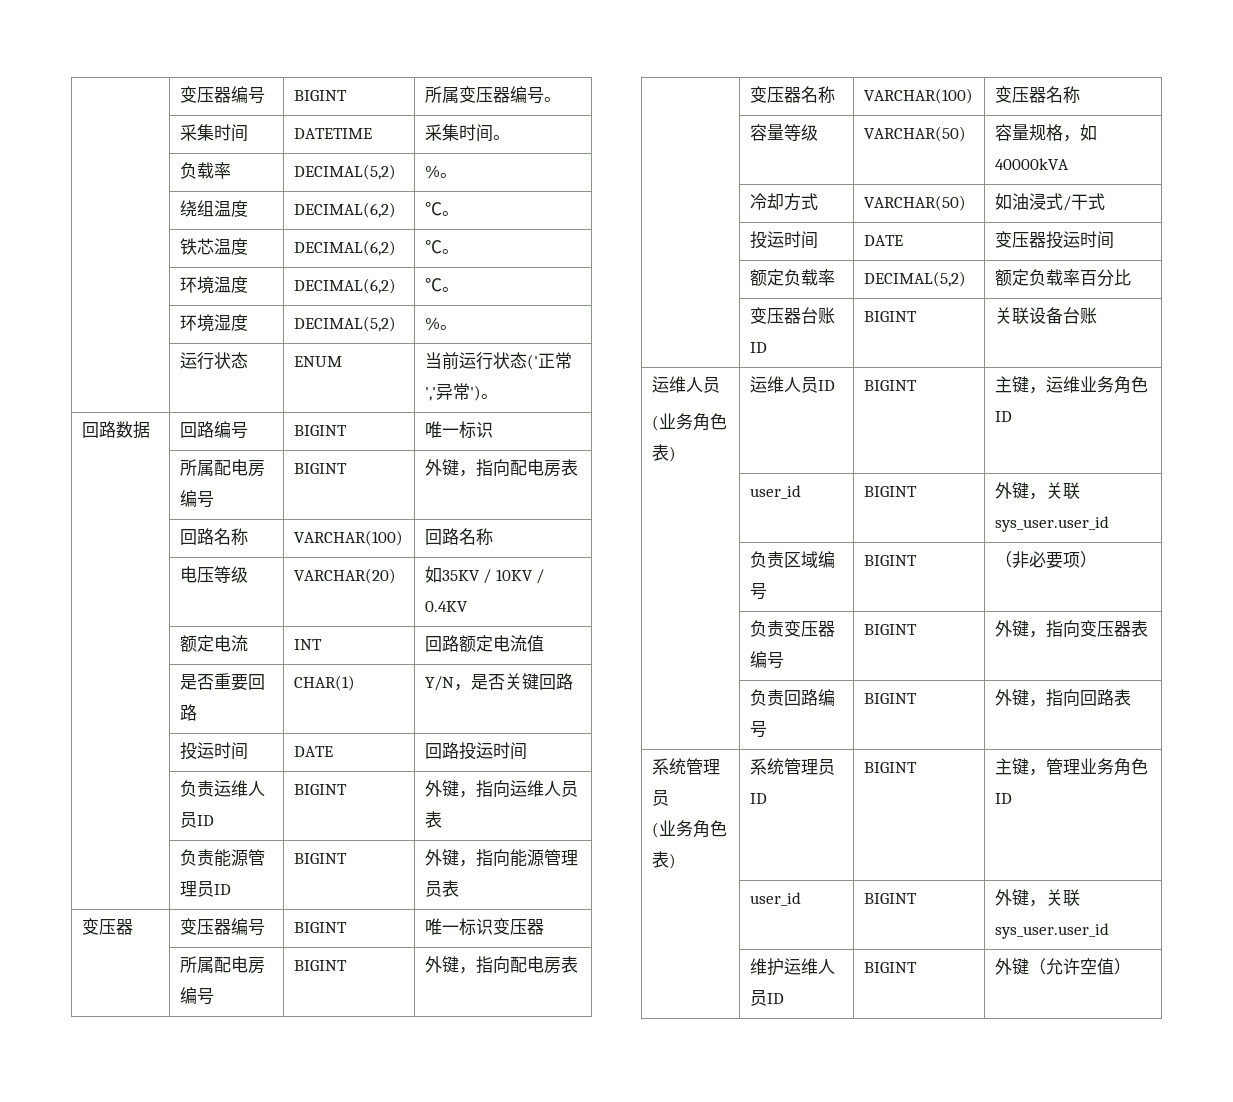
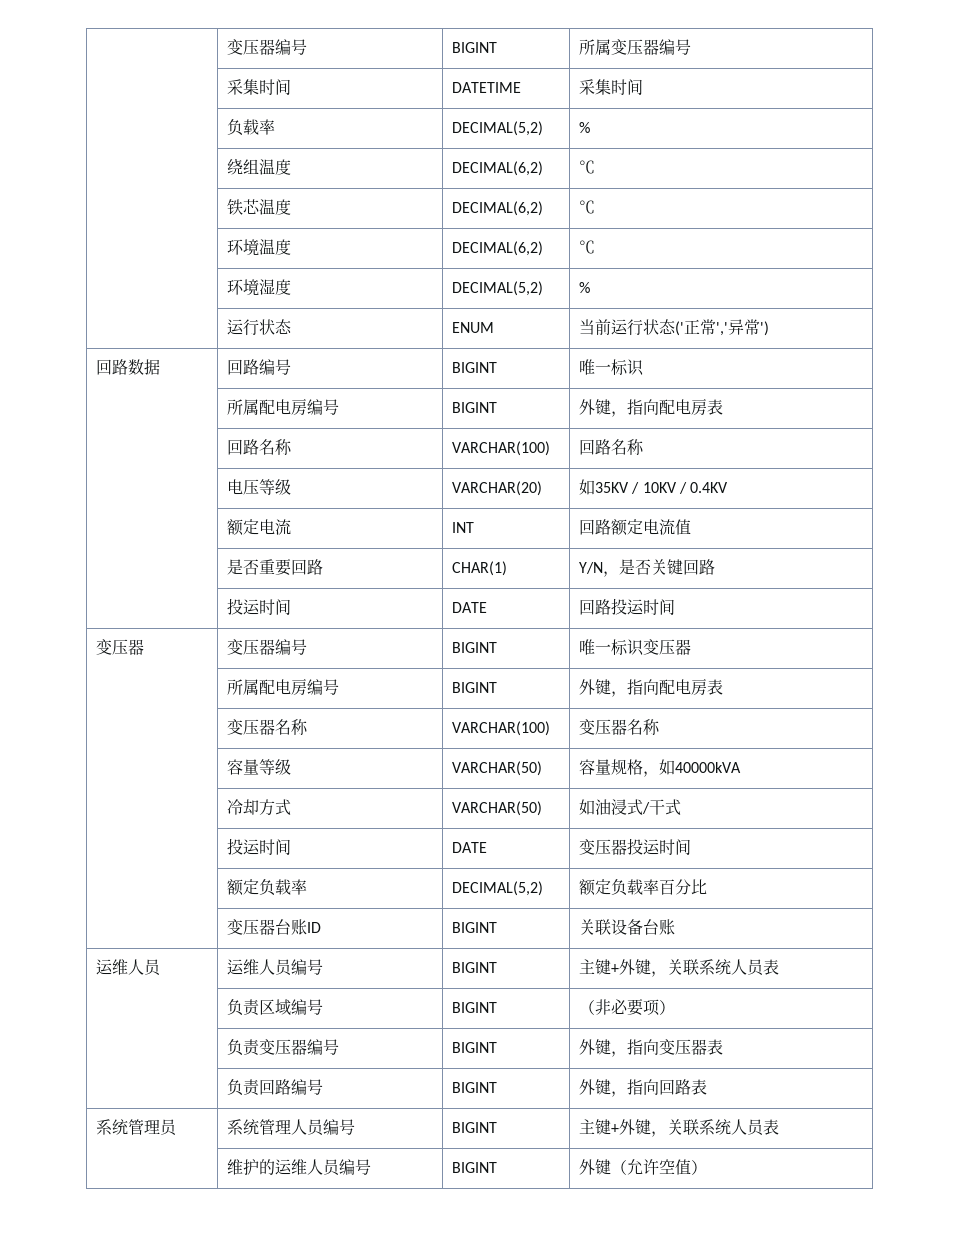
[543,97,561,102] 。 -> (691, 47) none
[492,135,510,140] 。 -> (643, 87) none
[439,173,457,178] 。 -> (590, 127) none
[441,211,459,216] 。 -> (595, 167) none
[441,249,459,254] 。 -> (595, 207) none
[441,287,459,292] 。 -> (595, 247) none
[439,325,457,330] 。 -> (590, 287) none
[480,394,498,399] 。 -> (769, 328) none
[179,780,265,797] [179,812,214,828] [293,784,347,795] [424,780,578,798] [424,811,442,828] [179,849,265,867] [179,881,231,897] [293,853,347,864] [424,849,578,867] [424,880,459,897] // | 负责运维人员ID | BIGINT | 外键，指向运维人员表 // | 负责能源管理员ID | BIGINT | 外键，指向能源管理员表 -> (675, 607) none
[651,413,727,431] [651,444,676,462] [749,376,835,393] [863,380,917,391] [994,376,1148,394] [994,411,1012,422] [749,485,801,499] [863,486,917,497] [994,482,1080,500] [994,516,1109,532] // (业务角色表) | 运维人员ID | BIGINT | 主键，运维业务角色ID // | user_id | BIGINT | 外键，关联sys_user.user_id -> [226,959,323,976] [451,962,497,973] [578,959,779,977] | 运维人员编号 | BIGINT | 主键+外键，关联系统人员表
[651,820,727,838] [651,851,676,869] [749,758,835,775] [749,793,767,804] [863,762,917,773] [994,758,1148,776] [994,793,1012,804] [749,892,801,906] [863,893,917,904] [994,889,1080,907] [994,923,1109,939] // (业务角色表) | 系统管理员ID | BIGINT | 主键，管理业务角色ID // | user_id | BIGINT | 外键，关联sys_user.user_id -> [226,1119,355,1136] [451,1122,497,1133] [578,1119,779,1137] | 系统管理人员编号 | BIGINT | 主键+外键，关联系统人员表
[783,958,835,975] [749,990,784,1006] 运维人员ID -> [258,1159,371,1176] 的运维人员编号

